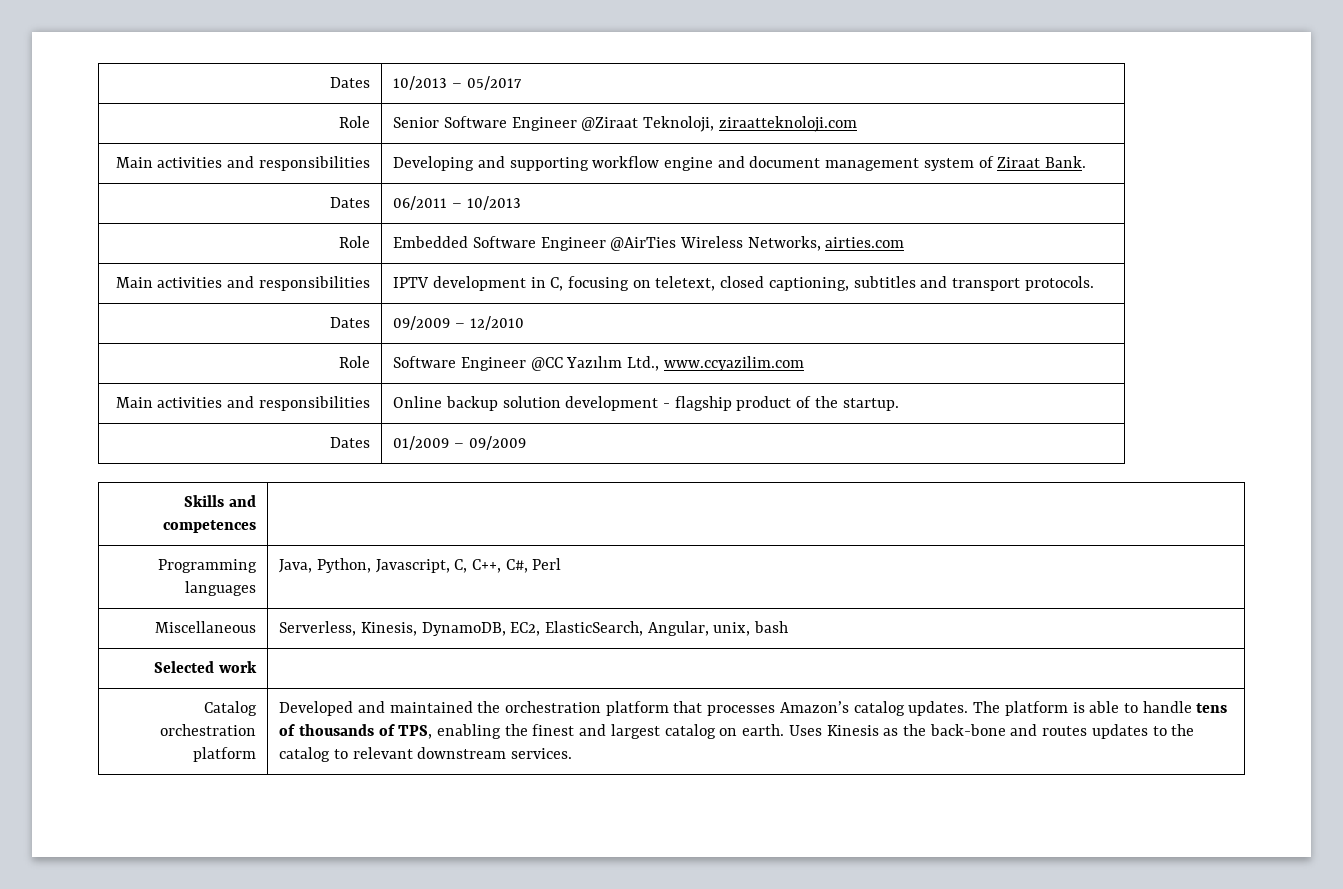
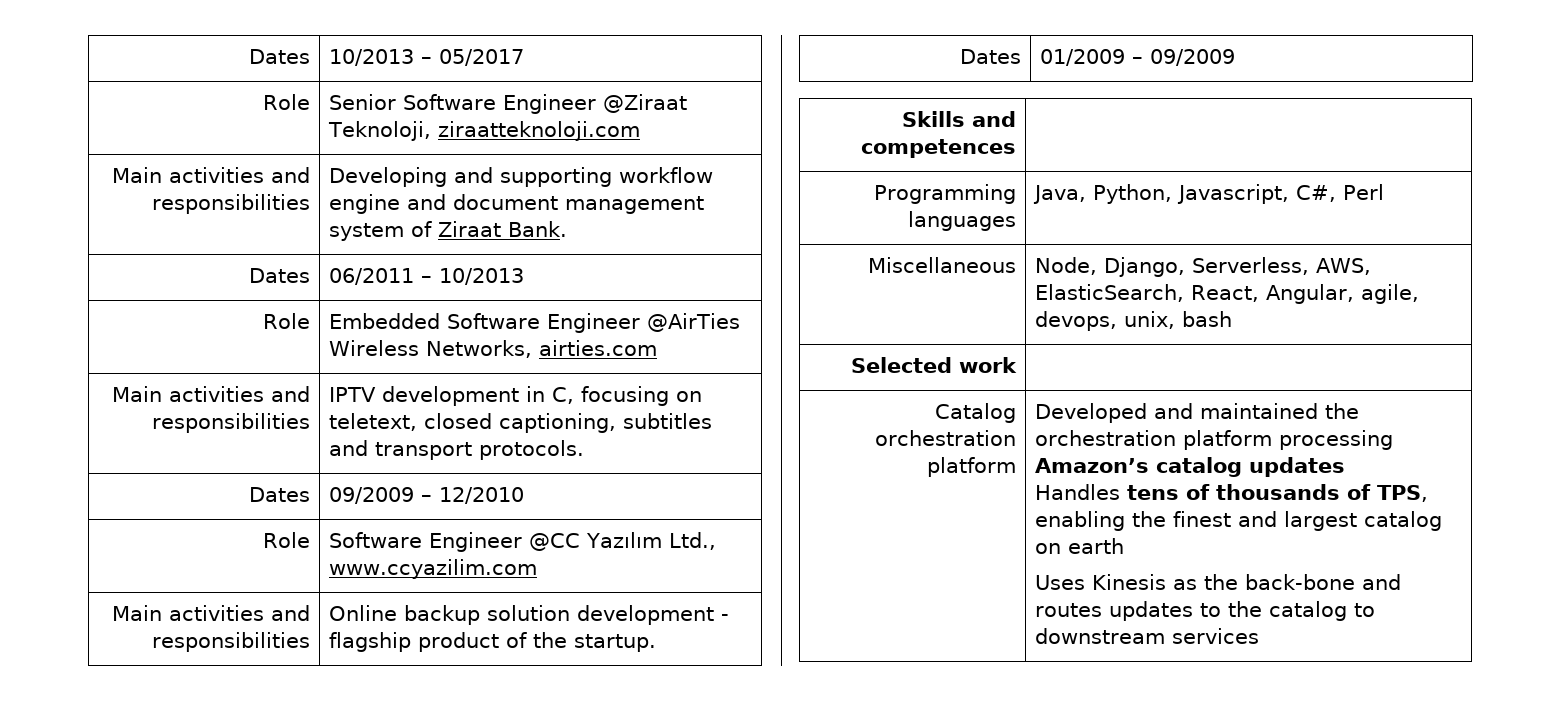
[454,559,502,573] C, C++, -> (1289, 194) none
[279,621,709,636] Serverless, Kinesis, DynamoDB, EC2, ElasticSearch, Angular, -> [1034,257,1371,277] [1034,284,1419,304] [1034,311,1117,331] Node, Django, Serverless, AWS, ElasticSearch, React, Angular, agile, devops,
[673,701,1192,716] that processes Amazon’s catalog updates. The platform is able to handle -> [1278,430,1393,450] [1034,457,1345,477] [1034,484,1120,500] processing Amazon’s catalog updates // Handles
[742,724,785,736] earth. -> [1067,538,1124,554] earth //
[352,747,573,759] relevant downstream services. -> [1034,628,1259,644] downstream services

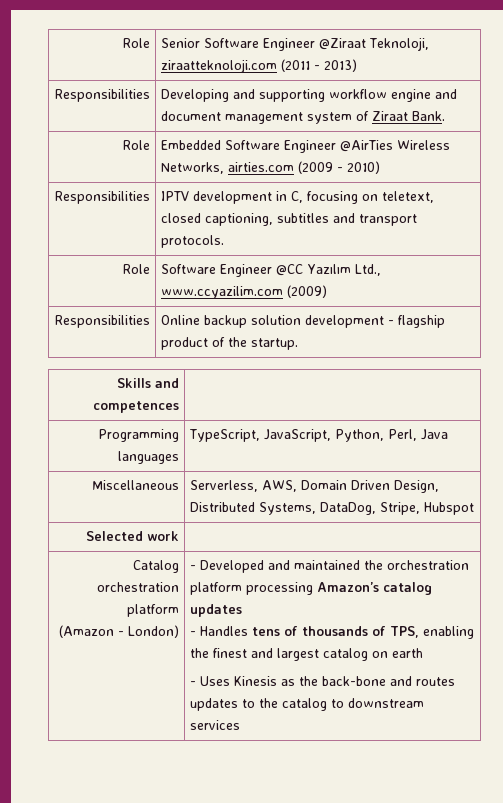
[249,49,311,64] [328,49,524,66] Dates | 10/2013 – 05/2017 // -> (123, 43) none
[112,167,311,183] [152,194,311,214] // Main activities and responsibilities -> [280,59,357,72] [55,89,151,102] (2011 - 2013) // Responsibilities
[249,268,311,283] [328,268,524,285] // Dates | 06/2011 – 10/2013 -> (445, 116) none
[112,386,311,402] [152,413,311,433] // Main activities and responsibilities -> [297,161,380,174] [55,191,151,204] (2009 - 2010) // Responsibilities
[249,487,311,502] [328,487,524,504] // Dates | 09/2009 – 12/2010 -> (224, 241) none
[112,605,311,621] [152,632,311,652] // Main activities and responsibilities -> [286,285,327,298] [55,315,151,328] (2009) // Responsibilities
[960,49,1022,64] [1039,49,1235,66] // Dates | 01/2009 – 09/2009 -> (298, 344) none
[1032,184,1384,204] [868,257,1017,273] [1034,257,1371,277] [1034,284,1419,304] [1034,311,1232,331] Java, Python, Javascript, C#, Perl // Miscellaneous | Node, Django, Serverless, AWS, ElasticSearch, React, Angular, agile, devops, unix, bash -> [188,429,448,442] [92,480,180,490] [189,480,439,493] [189,502,474,515] TypeScript, JavaScript, Python, Perl, Java // Miscellaneous | Serverless, AWS, Domain Driven Design, Distributed Systems, DataDog, Stripe, Hubspot
(1017, 467) | -> [59,625,180,638] [189,565,196,570] // (Amazon - London) | -
(1345, 467) none -> [189,631,196,636] -
(1124, 546) none -> [189,681,196,686] -

